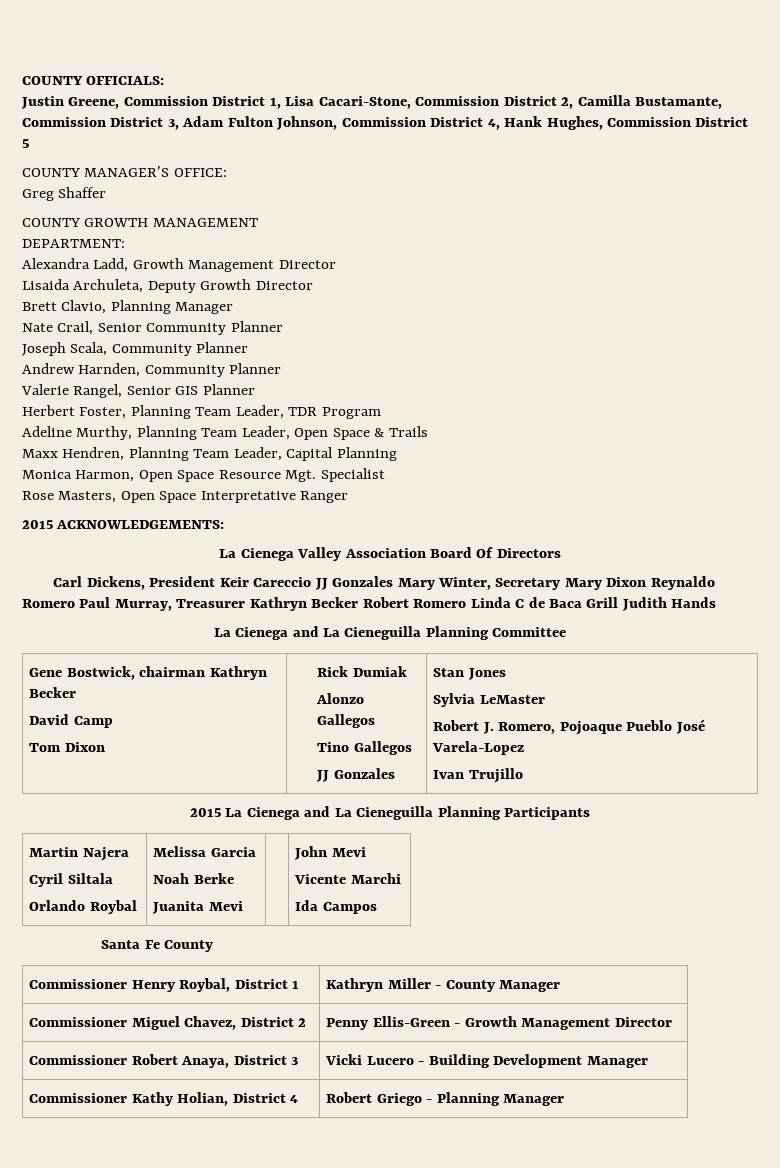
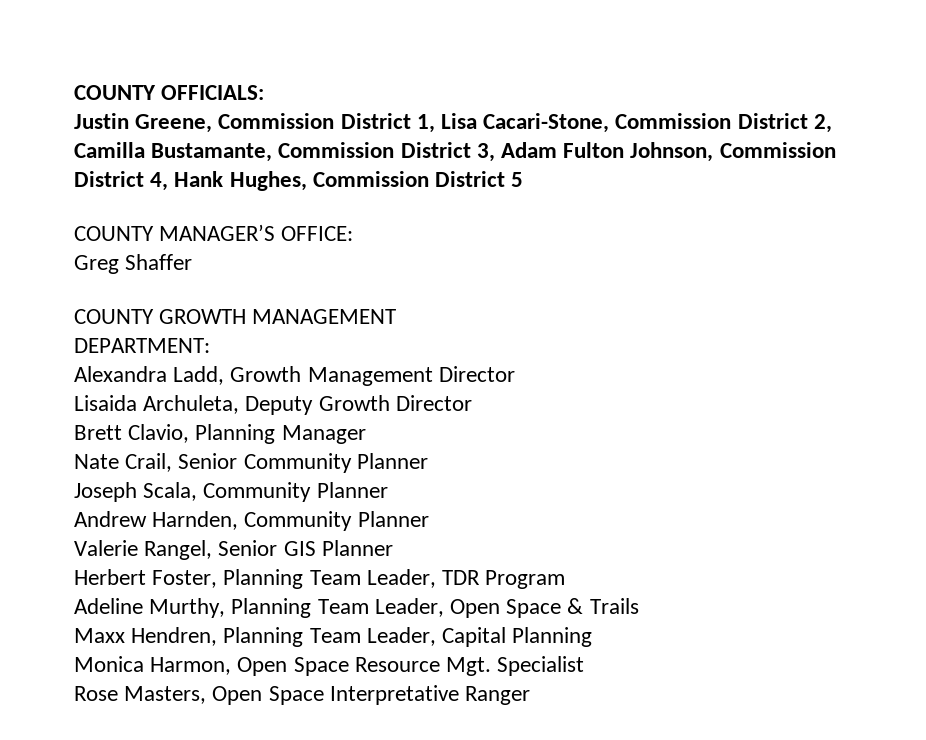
[22,520,225,529] [219,547,561,561] [53,576,715,590] [22,597,717,611] [213,626,567,640] [29,666,267,680] [29,687,77,698] [29,714,113,728] [29,742,105,752] [317,666,407,677] [316,693,365,704] [317,714,376,728] [317,741,412,755] [316,768,395,782] [433,668,506,680] [433,693,545,707] [433,719,705,735] [432,741,525,755] [433,768,523,783] [189,806,591,820] [29,847,129,861] [29,873,113,887] [29,900,137,914] [153,846,256,857] [153,873,234,884] [152,901,243,914] [294,846,366,860] [294,873,401,884] [295,900,377,914] [101,940,214,952] [29,978,300,992] [326,978,561,992] [29,1016,307,1030] [326,1016,672,1030] [29,1054,299,1068] [325,1054,648,1068] [29,1092,299,1106] [326,1092,565,1106] // 2015 ACKNOWLEDGEMENTS: // La Cienega Valley Association Board Of Directors // Carl Dickens, President Keir Careccio JJ Gonzales Mary Winter, Secretary Mary Dixon Reynaldo Romero Paul Murray, Treasurer Kathryn Becker Robert Romero Linda C de Baca Grill Judith Hands // La Cienega and La Cieneguilla Planning Committee // Gene Bostwick, chairman Kathryn Becker // David Camp // Tom Dixon | Rick Dumiak // Alonzo Gallegos // Tino Gallegos // JJ Gonzales | Stan Jones // Sylvia LeMaster // Robert J. Romero, Pojoaque Pueblo José Varela-Lopez // Ivan Trujillo // 2015 La Cienega and La Cieneguilla Planning Participants // Martin Najera // Cyril Siltala // Orlando Roybal | Melissa Garcia // Noah Berke // Juanita Mevi | | John Mevi // Vicente Marchi // Ida Campos // Santa Fe County // Commissioner Henry Roybal, District 1 | Kathryn Miller - County Manager // Commissioner Miguel Chavez, District 2 | Penny Ellis-Green - Growth Management Director // Commissioner Robert Anaya, District 3 | Vicki Lucero - Building Development Manager // Commissioner Kathy Holian, District 4 | Robert Griego - Planning Manager -> (531, 695) none

